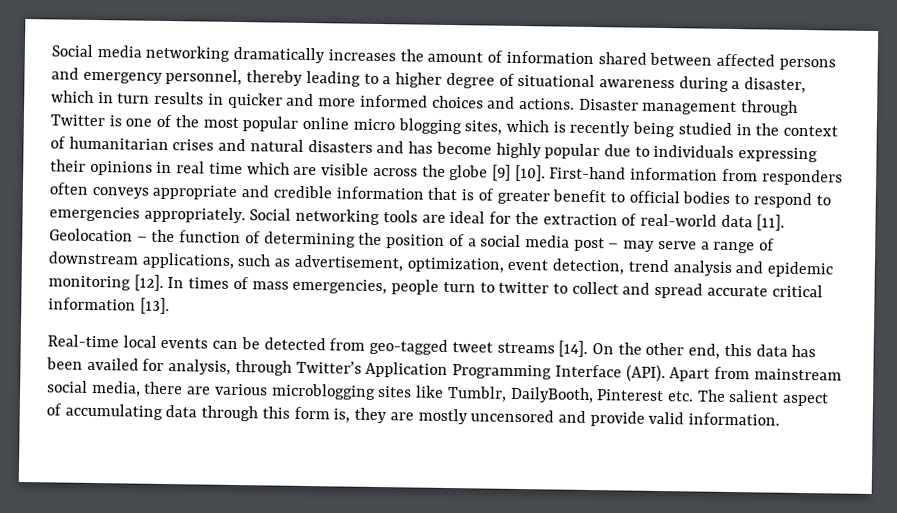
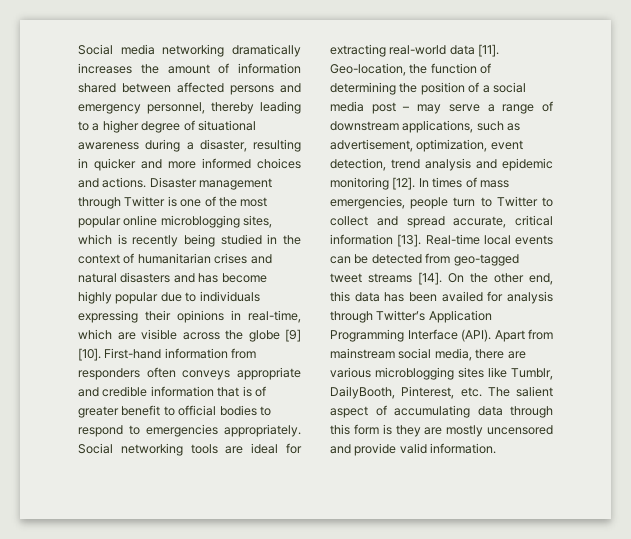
[51,90,205,105] which in turn results -> [253,139,301,152] resulting
[352,118,462,135] micro blogging -> [160,215,240,228] microblogging
[176,161,243,175] real time -> [248,310,301,323] real-time,
[514,211,638,226] the extraction of -> [330,44,386,57] extracting
[49,228,148,242] Geolocation – -> [330,63,406,76] Geo-location,
[498,281,550,294] twitter -> [496,196,538,207] Twitter
[706,285,768,297] accurate -> [453,216,507,228] accurate,
(170, 306) // -> (422, 240) none
[168,359,232,375] analysis, -> [507,291,553,304] analysis
[596,389,665,402] Pinterest -> [401,386,455,399] Pinterest,
[333,408,351,423] is, -> [382,424,392,435] is

